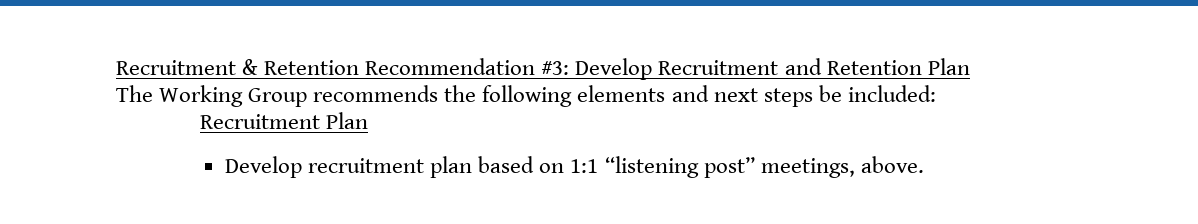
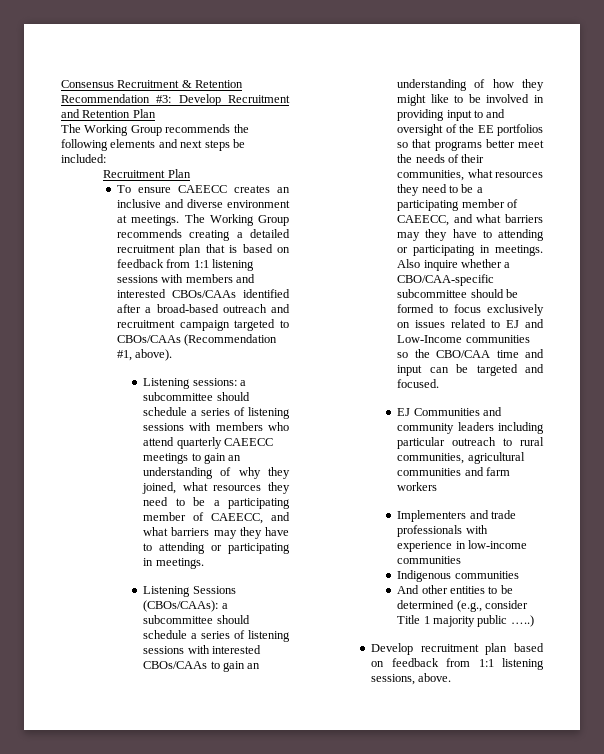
(116, 67) none -> [61,80,114,88] Consensus
(369, 120) none -> [117,185,290,193] [117,199,290,208] [117,214,289,226] [117,229,290,241] [117,244,291,256] [117,259,255,271] [117,274,256,283] [117,289,290,298] [117,304,290,313] [117,319,289,331] [117,334,278,346] [117,349,173,361] [143,378,246,389] [143,392,250,401] [143,407,290,419] [143,422,289,431] [143,437,273,449] [143,453,242,464] [143,467,290,479] [142,482,290,494] [143,497,290,509] [143,512,290,524] [143,527,289,539] [143,542,290,554] [143,558,204,569] [143,586,236,597] [143,600,228,612] [143,615,250,624] [143,630,290,642] [143,645,261,654] [143,661,261,672] [397,79,544,91] [397,94,544,106] [397,109,506,121] [397,124,543,136] [397,139,544,151] [397,154,485,163] [397,169,543,181] [397,184,483,196] [397,199,518,211] [397,214,543,226] [397,229,544,241] [397,245,543,256] [397,259,511,271] [397,274,495,286] [397,289,518,298] [397,304,544,316] [397,319,544,328] [397,335,530,343] [397,349,544,358] [397,364,544,376] [397,379,440,388] [397,407,502,416] [397,422,544,434] [397,437,544,449] [397,452,525,464] [397,467,510,476] [397,482,438,491] [397,510,516,522] [397,525,488,537] [397,540,527,552] [397,556,462,564] [397,570,519,582] [397,585,513,594] [397,600,528,612] [397,615,534,627] // To ensure CAEECC creates an inclusive and diverse environment at meetings. The Working Group recommends creating a detailed recruitment plan that is based on feedback from 1:1 listening sessions with members and interested CBOs/CAAs identified after a broad-based outreach and recruitment campaign targeted to CBOs/CAAs (Recommendation #1, above). // Listening sessions: a subcommittee should schedule a series of listening sessions with members who attend quarterly CAEECC meetings to gain an understanding of why they joined, what resources they need to be a participating member of CAEECC, and what barriers may they have to attending or participating in meetings. // Listening Sessions (CBOs/CAAs): a subcommittee should schedule a series of listening sessions with interested CBOs/CAAs to gain an understanding of how they might like to be involved in providing input to and oversight of the EE portfolios so that programs better meet the needs of their communities, what resources they need to be a participating member of CAEECC, and what barriers may they have to attending or participating in meetings. Also inquire whether a CBO/CAA-specific subcommittee should be formed to focus exclusively on issues related to EJ and Low-Income communities so the CBO/CAA time and input can be targeted and focused. // EJ Communities and community leaders including particular outreach to rural communities, agricultural communities and farm workers // Implementers and trade professionals with experience in low-income communities // Indigenous communities // And other entities to be determined (e.g., consider Title 1 majority public …..)
[570,156,855,178] 1:1 “listening post” meetings, -> [391,658,544,670] [371,674,416,685] feedback from 1:1 listening sessions,

